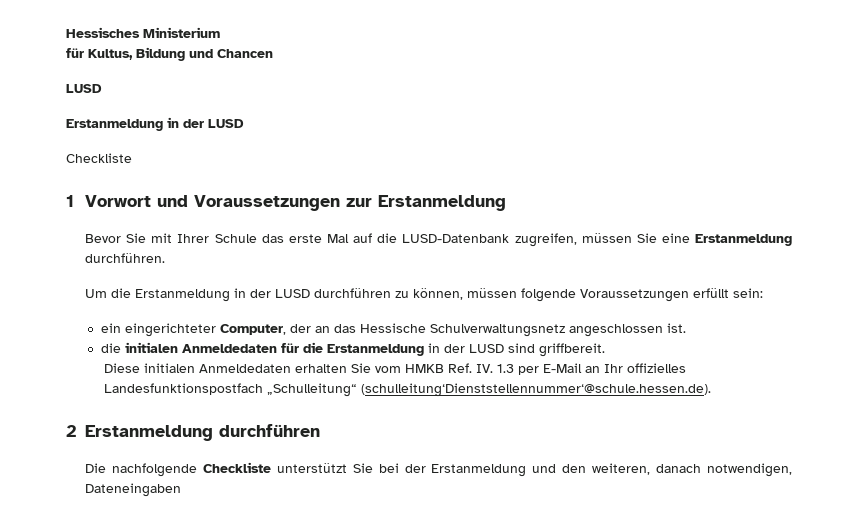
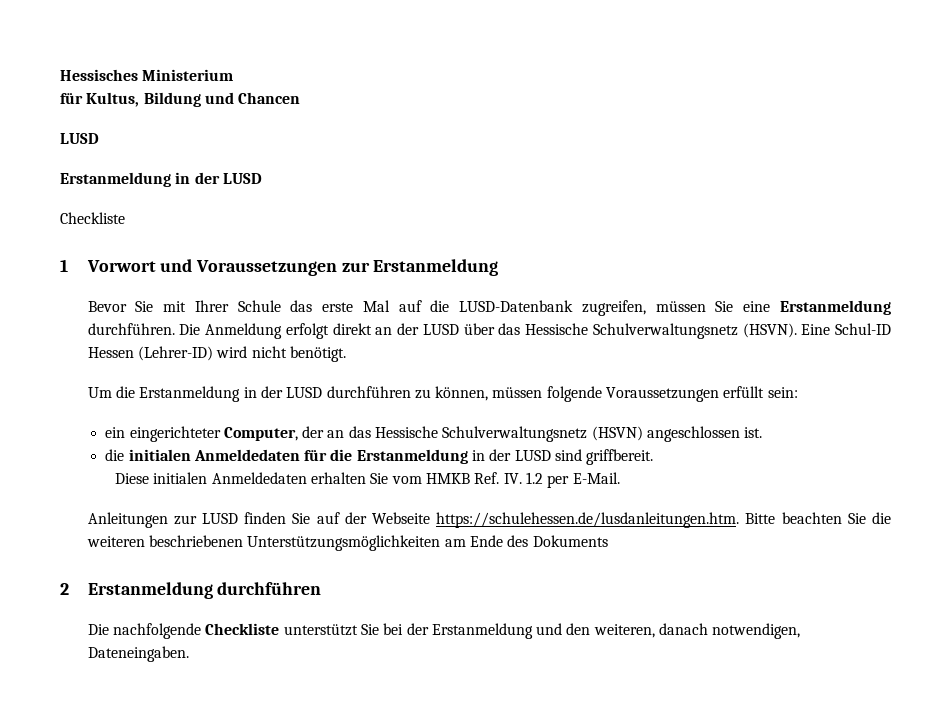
(166, 258) none -> [179,323,891,339] [87,346,346,362] Die Anmeldung erfolgt direkt an der LUSD über das Hessische Schulverwaltungsnetz (HSVN). Eine Schul-ID Hessen (Lehrer-ID) wird nicht benötigt.
(566, 330) none -> [591,426,643,441] (HSVN)
[497,363,687,375] [104,383,712,397] 1.3 per E-Mail an Ihr offizielles Landesfunktionspostfach „Schulleitung“ (schulleitung‘Dienststellennummer‘@schule.hessen.de). -> [526,472,620,488] [87,512,891,528] [86,535,608,551] 1.2 per E-Mail. // Anleitungen zur LUSD finden Sie auf der Webseite https://schulehessen.de/lusdanleitungen.htm. Bitte beachten Sie die weiteren beschriebenen Unterstützungsmöglichkeiten am Ende des Dokuments
[85,483,182,497] Dateneingaben -> [87,646,189,662] Dateneingaben.

